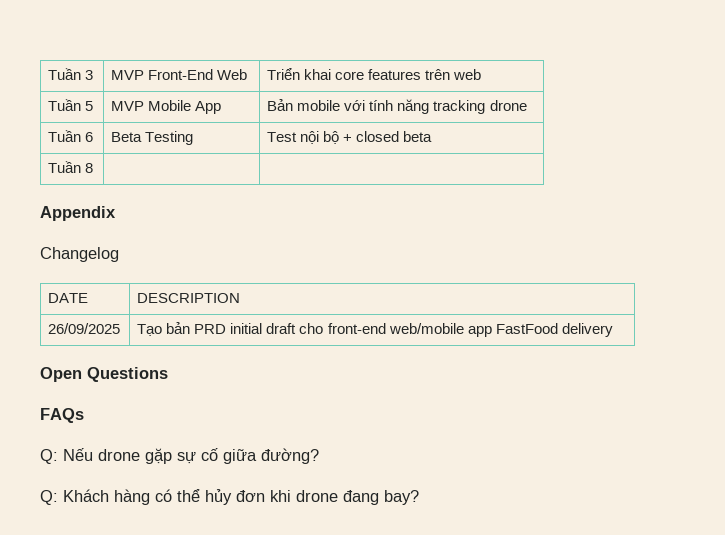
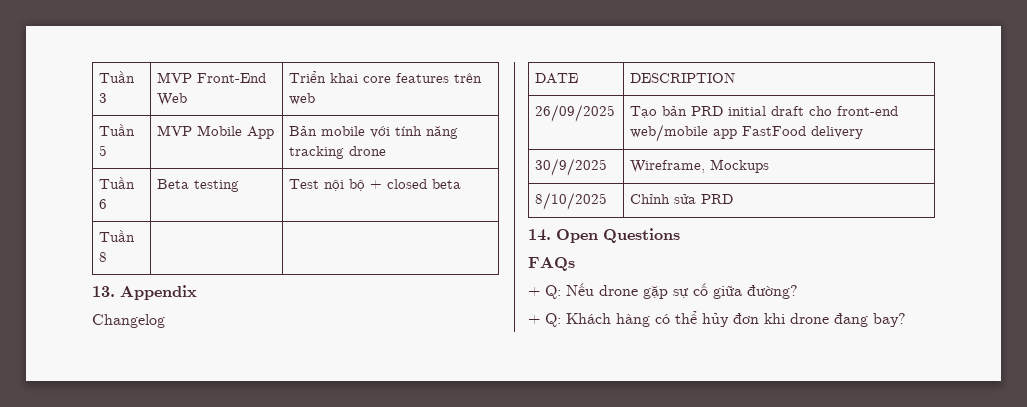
[145,131,194,145] Testing -> [194,180,240,192] testing
(94, 168) none -> [92,286,115,297] 13.
(613, 330) // -> [535,158,608,176] [630,159,770,173] [535,192,608,210] [630,194,734,204] [528,229,551,241] // 30/9/2025 | Wireframe, Mockups // 8/10/2025 | Chỉnh sửa PRD // 14.
(84, 415) none -> [528,287,540,296] +
(319, 456) none -> [528,315,540,324] +

